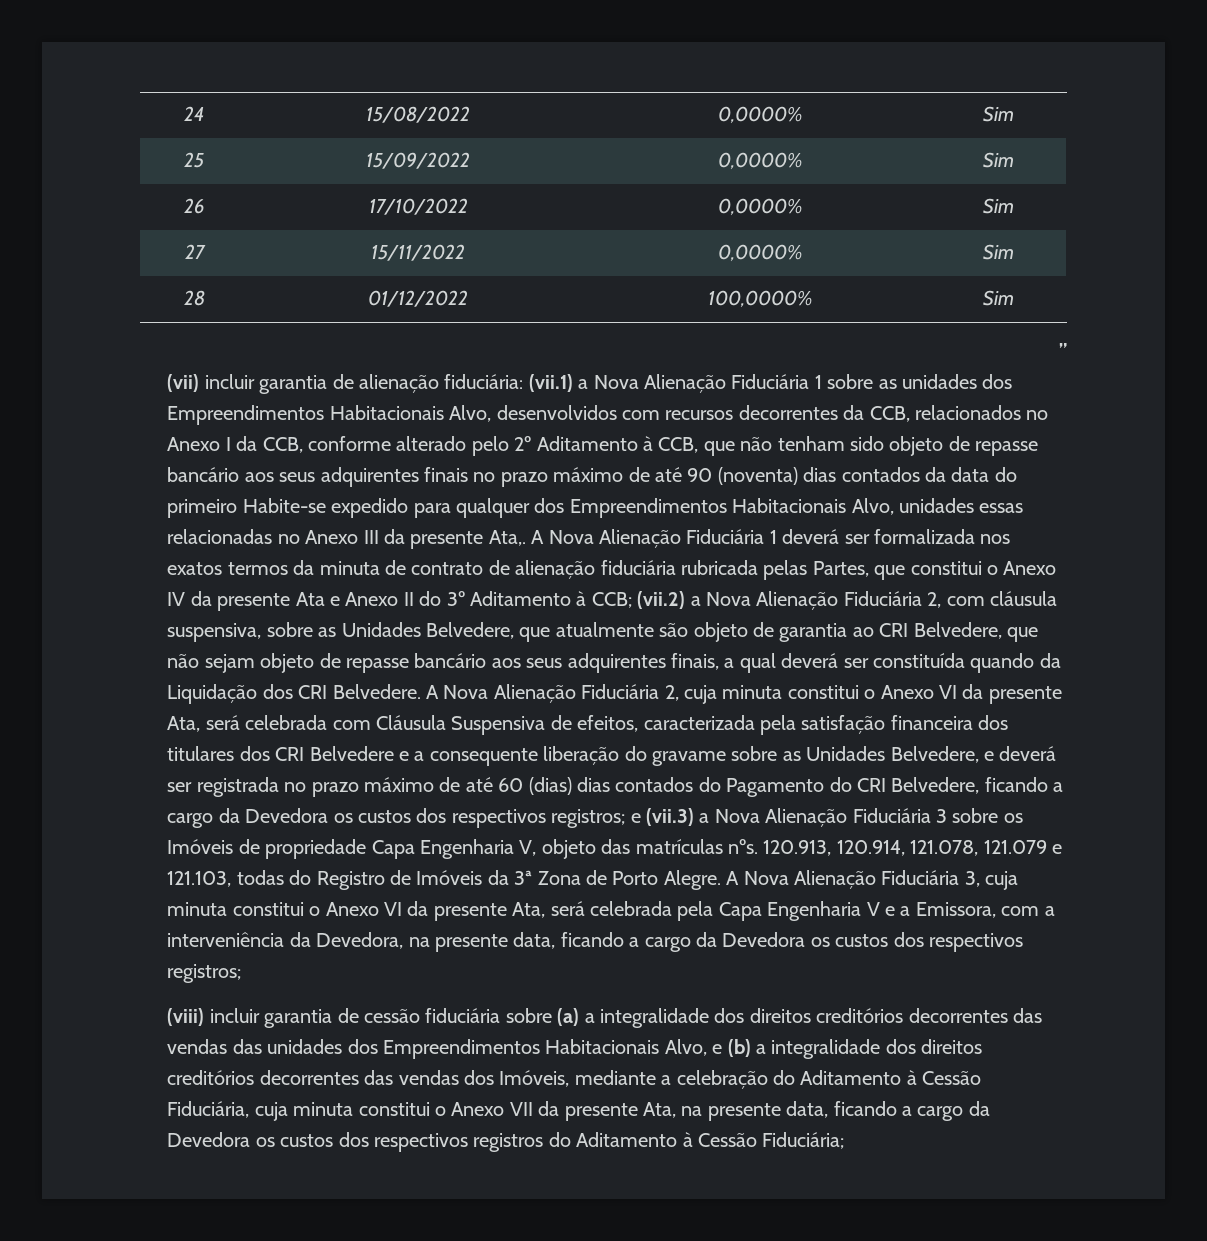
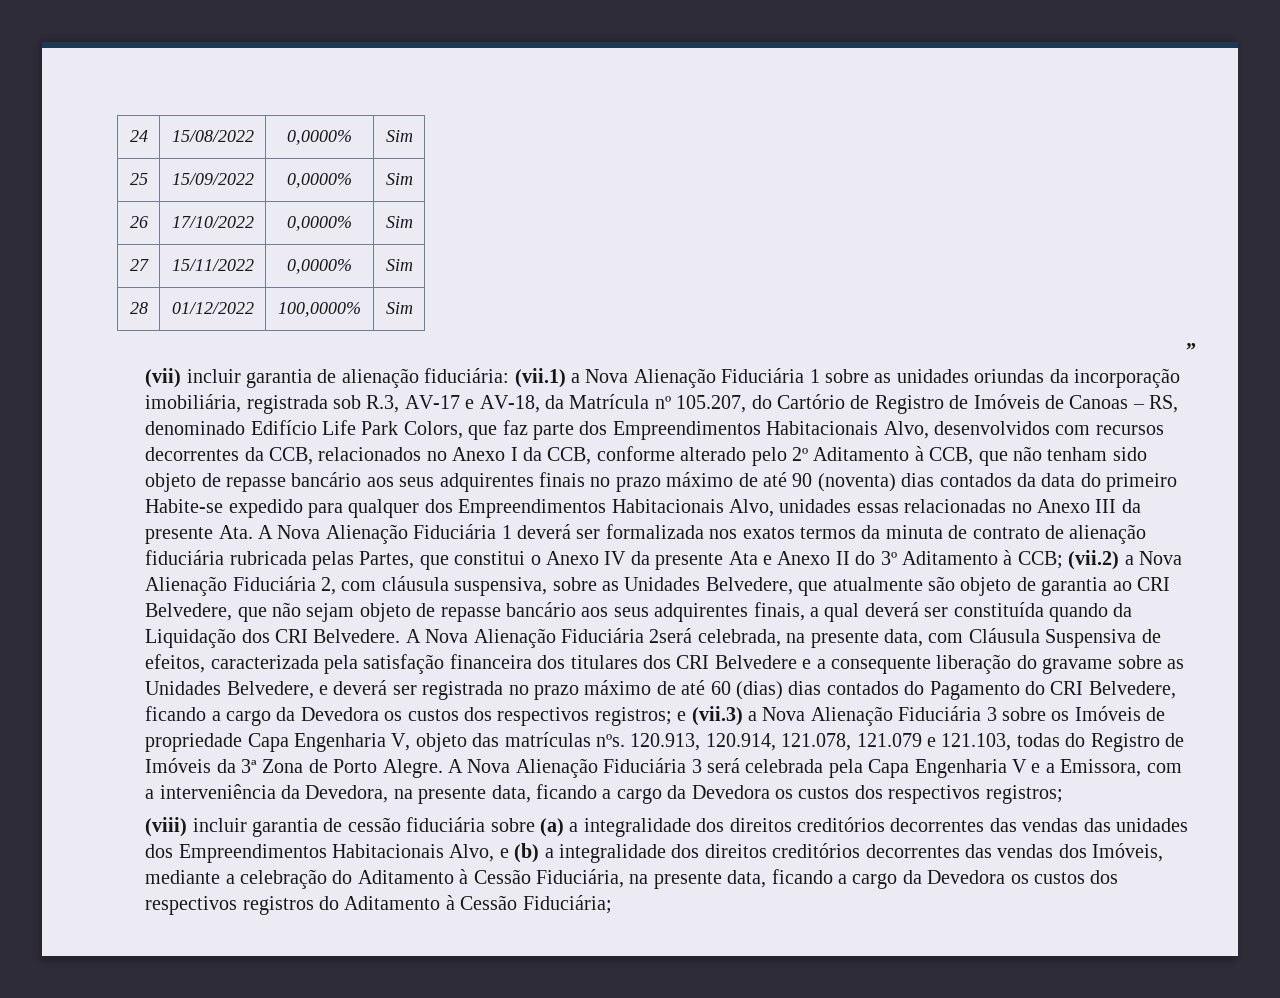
(977, 381) none -> [974,368,1181,388] [145,394,1179,414] [145,420,575,440] oriundas da incorporação imobiliária, registrada sob R.3, AV-17 e AV-18, da Matrícula nº 105.207, do Cartório de Registro de Imóveis de Canoas – RS, denominado Edifício Life Park Colors, que faz parte
[488,530,526,546] Ata,. -> [218,525,253,539] Ata.
[664,684,1062,704] [167,715,328,732] 2, cuja minuta constitui o Anexo VI da presente Ata, será celebrada -> [649,628,924,648] 2será celebrada, na presente data,
[964,871,1019,890] [167,901,546,921] 3, cuja minuta constitui o Anexo VI da presente Ata, -> [691,759,702,773] 3
[254,1101,676,1121] cuja minuta constitui o Anexo VII da presente Ata, -> (625, 878) none

